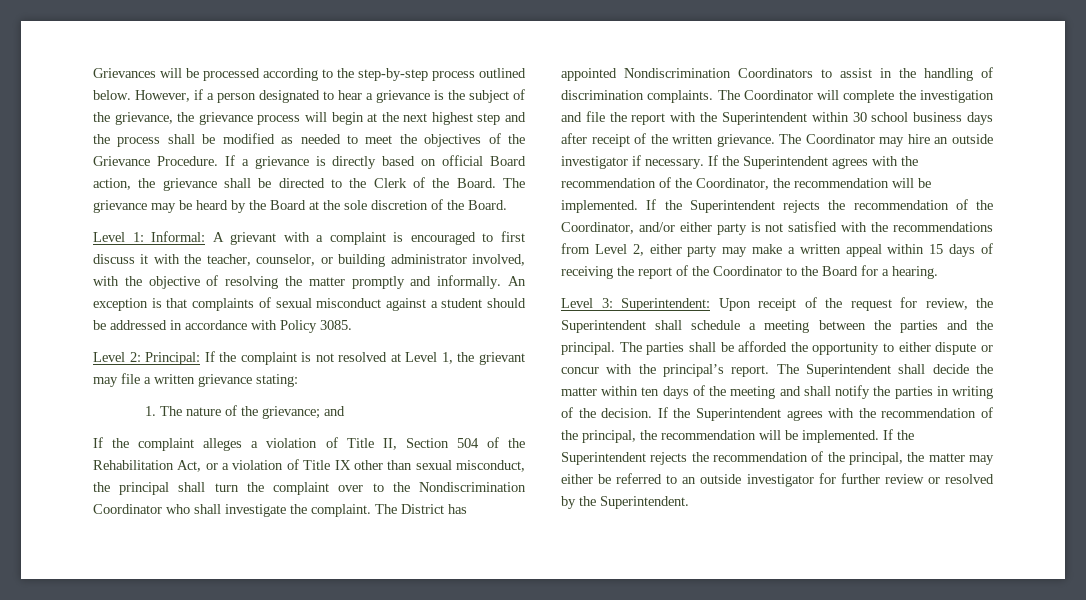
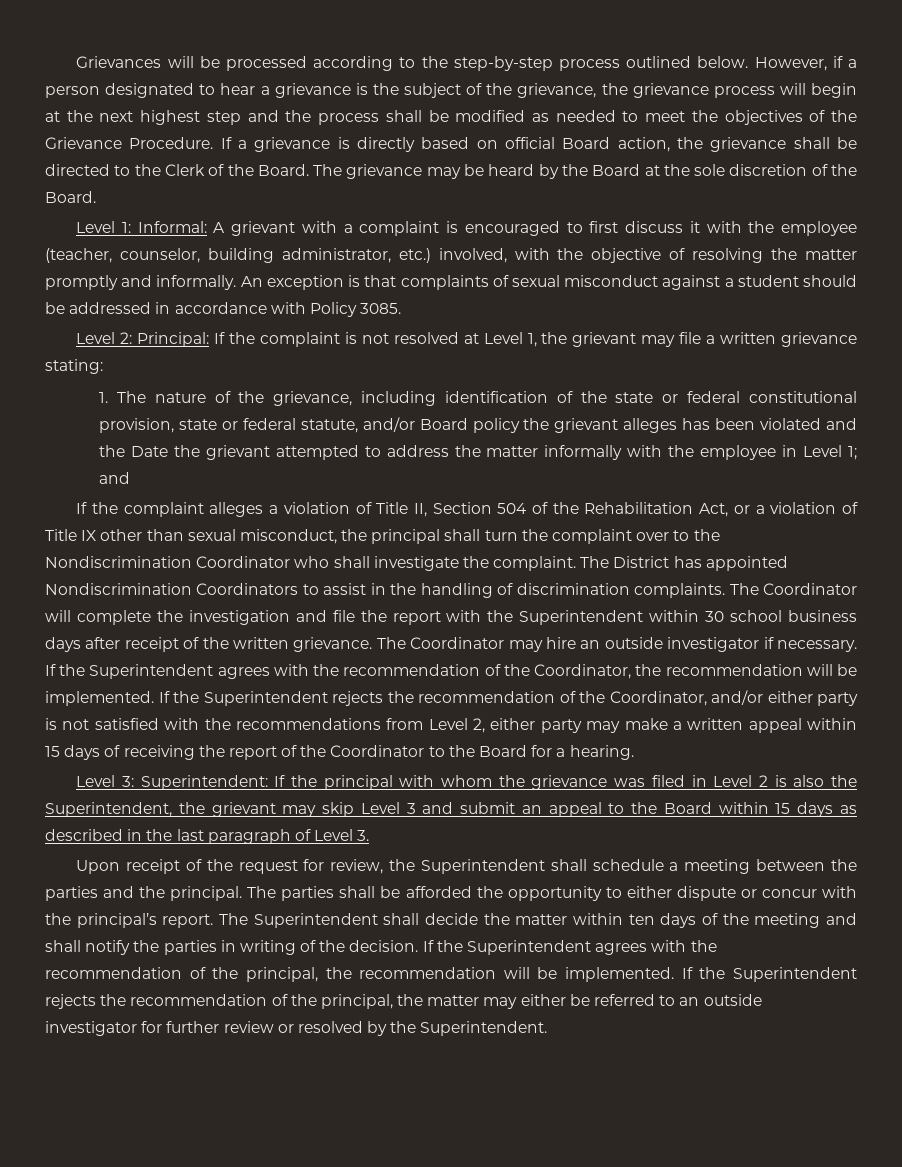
[206,254,467,267] teacher, counselor, or building administrator -> [780,221,857,236] [45,248,431,263] employee (teacher, counselor, building administrator, etc.)
[262,406,321,419] grievance; -> [273,391,857,406] [98,417,858,433] [98,445,857,460] grievance, including identification of the state or federal constitutional provision, state or federal statute, and/or Board policy the grievant alleges has been violated and the Date the grievant attempted to address the matter informally with the employee in Level 1;
(710, 304) none -> [274,775,857,790] [45,802,857,817] [45,829,370,844] If the principal with whom the grievance was filed in Level 2 is also the Superintendent, the grievant may skip Level 3 and submit an appeal to the Board within 15 days as described in the last paragraph of Level 3. //

